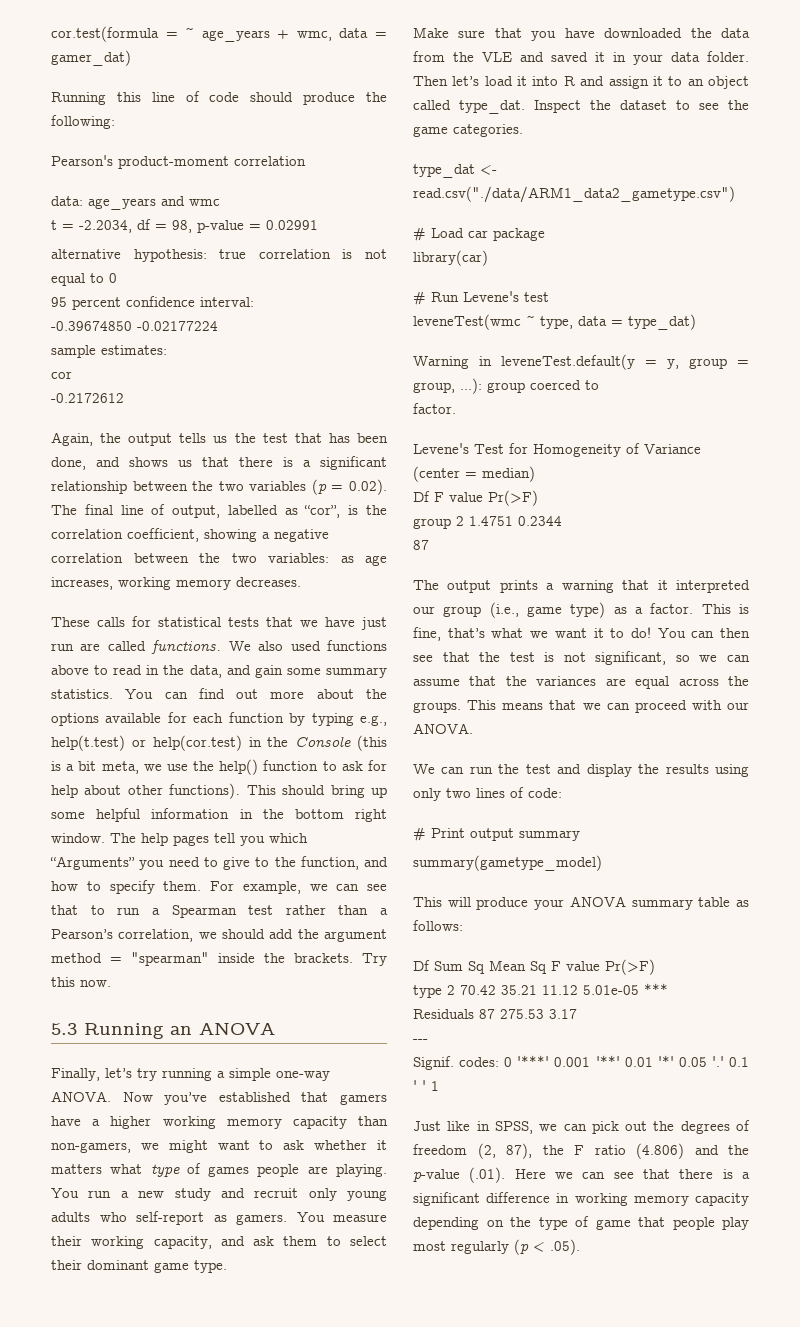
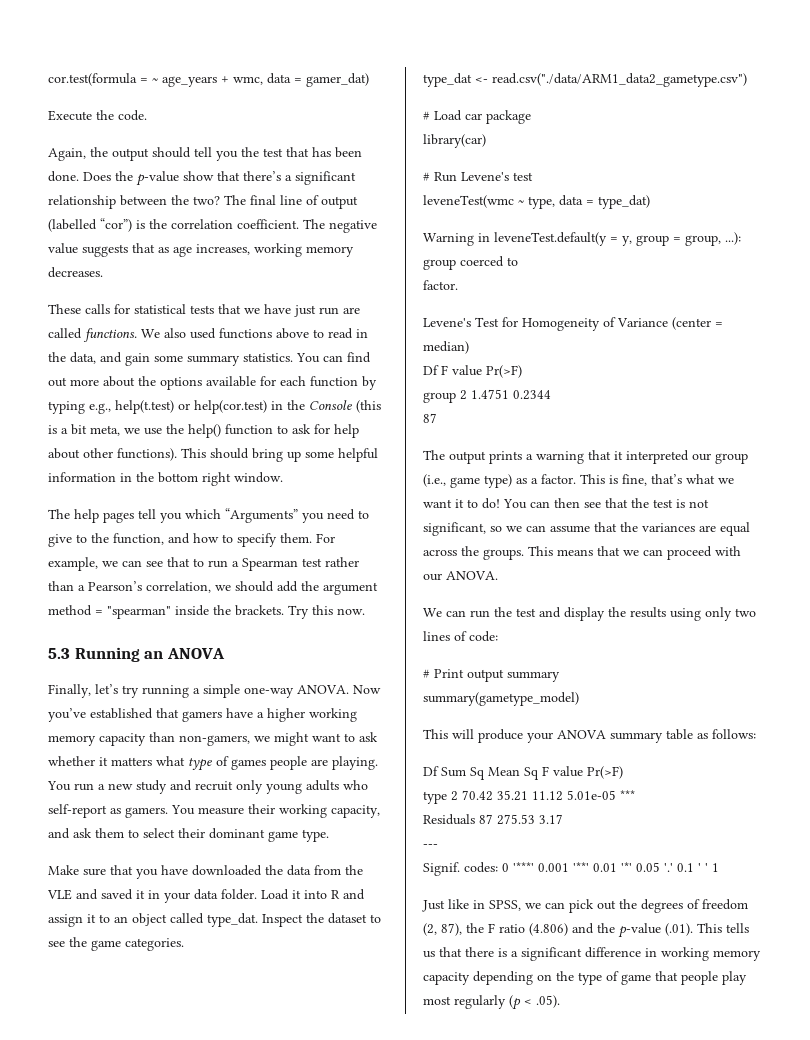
[51,91,387,105] [51,115,115,129] [51,155,306,169] [51,196,220,210] [51,219,318,233] [51,249,387,262] [51,273,117,286] [51,296,254,310] [51,321,218,331] [51,345,167,358] [51,371,72,379] [51,393,124,403] Running this line of code should produce the following: // Pearson's product-moment correlation // data: age_years and wmc // t = -2.2034, df = 98, p-value = 0.02991 // alternative hypothesis: true correlation is not equal to 0 // 95 percent confidence interval: // -0.39674850 -0.02177224 // sample estimates: // cor // -0.2172612 -> [48,110,147,121] Execute the code.
[179,433,228,443] tells us -> [152,147,238,161] should tell you
[51,457,293,470] done, and shows us that there is -> [48,171,281,186] done. Does the p-value show that there’s
[218,479,387,495] [51,504,387,518] [51,528,329,542] [51,553,329,563] two variables (p = 0.02). The final line of output, labelled as “cor”, is the correlation coefficient, showing a negative correlation between the two variables: -> [193,195,358,209] [48,218,377,233] [48,243,155,257] two? The final line of output (labelled “cor”) is the correlation coefficient. The negative value suggests that
(105, 838) none -> (283, 477) //
[413,76,513,86] Then let’s load -> [261,889,289,900] Load
[514,1169,634,1179] Here we can see -> [697,923,749,933] [423,951,435,958] This tells us

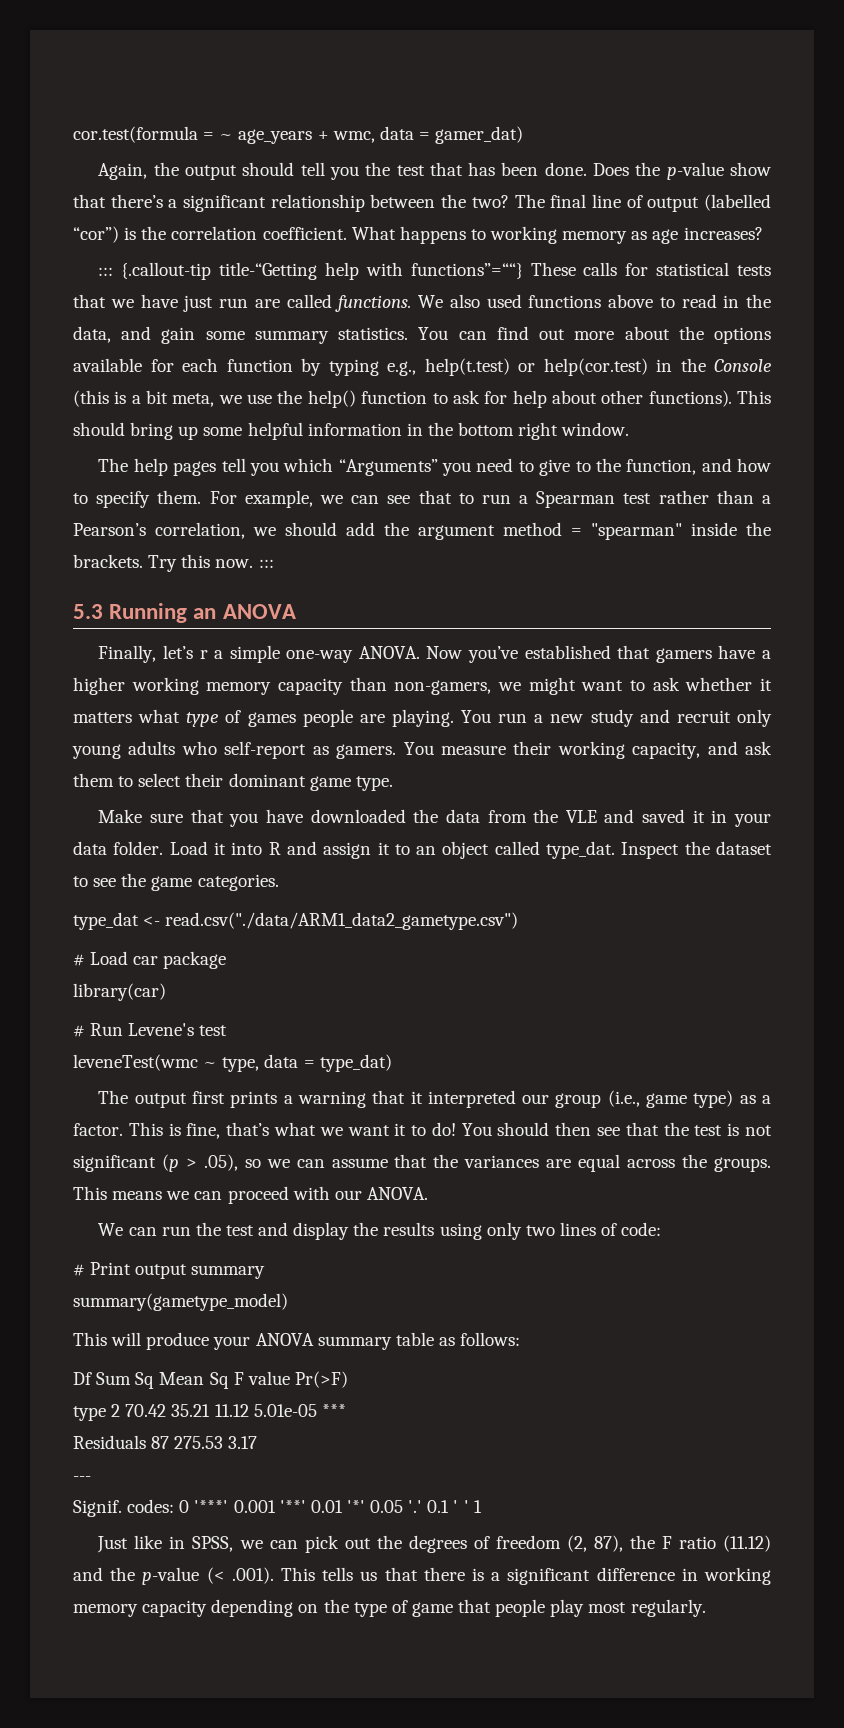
[48,110,147,121] // Execute the code. -> (524, 135) none
[303,219,377,233] [48,243,354,257] [48,267,103,278] The negative value suggests that as age increases, working memory decreases. // -> [351,226,763,244] [98,262,523,280] What happens to working memory as age increases? // ::: {.callout-tip title-“Getting help with functions”=““}
(365, 611) none -> [258,559,274,568] :::
[122,685,189,698] try running -> [199,650,208,659] r
[423,232,741,246] [423,256,518,270] [423,280,458,290] [423,317,723,331] [423,341,469,354] [423,365,522,378] [423,389,551,403] [423,413,437,423] // Warning in leveneTest.default(y = y, group = group, ...): group coerced to // factor. // Levene's Test for Homogeneity of Variance (center = median) // Df F value Pr(>F) // group 2 1.4751 0.2344 // 87 -> (392, 1063) none
(486, 457) none -> [191,1091,225,1104] first
[530,501,550,508] can -> [497,1122,550,1136] should
[423,522,486,536] significant, -> [73,1154,238,1172] significant (p > .05),
[597,546,620,556] that -> (163, 1195) none
[529,923,568,936] (4.806) -> [722,1535,771,1552] (11.12)
[665,923,693,936] (.01). -> [206,1567,274,1584] (< .001).
[454,995,560,1010] regularly (p < .05). -> [630,1599,706,1617] regularly.

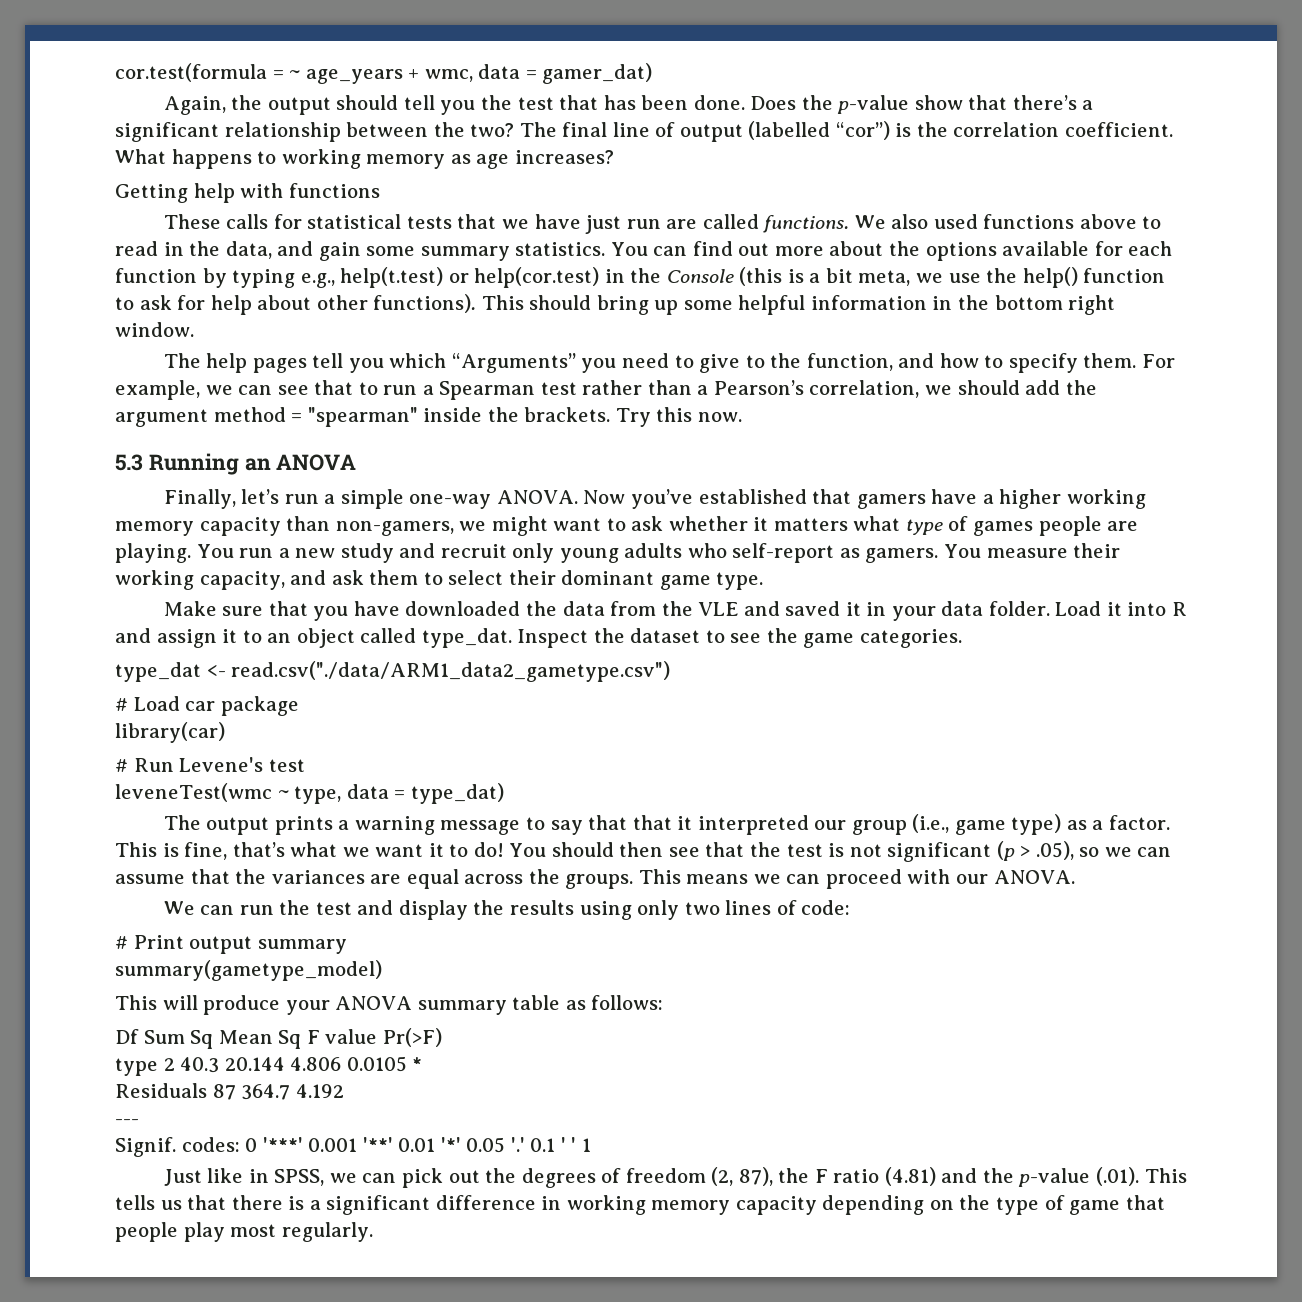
[98,262,318,280] ::: {.callout-tip title-“Getting -> [115,184,188,203] Getting
[410,263,523,279] functions”=““} -> [288,183,380,198] functions //
[258,559,274,568] ::: -> (742, 417) none
[199,650,208,659] r -> [284,494,319,504] run
[191,1091,225,1104] first -> (270, 826) none
(366, 1099) none -> [440,815,628,835] message to say that
[125,1404,346,1417] 70.42 35.21 11.12 5.01e-05 *** -> [180,1056,423,1073] 40.3 20.144 4.806 0.0105 *
[174,1436,258,1449] 275.53 3.17 -> [241,1084,344,1100] 364.7 4.192
[722,1535,771,1552] (11.12) -> [884,1167,936,1186] (4.81)
[206,1567,274,1584] (< .001). -> [1095,1167,1139,1186] (.01).

